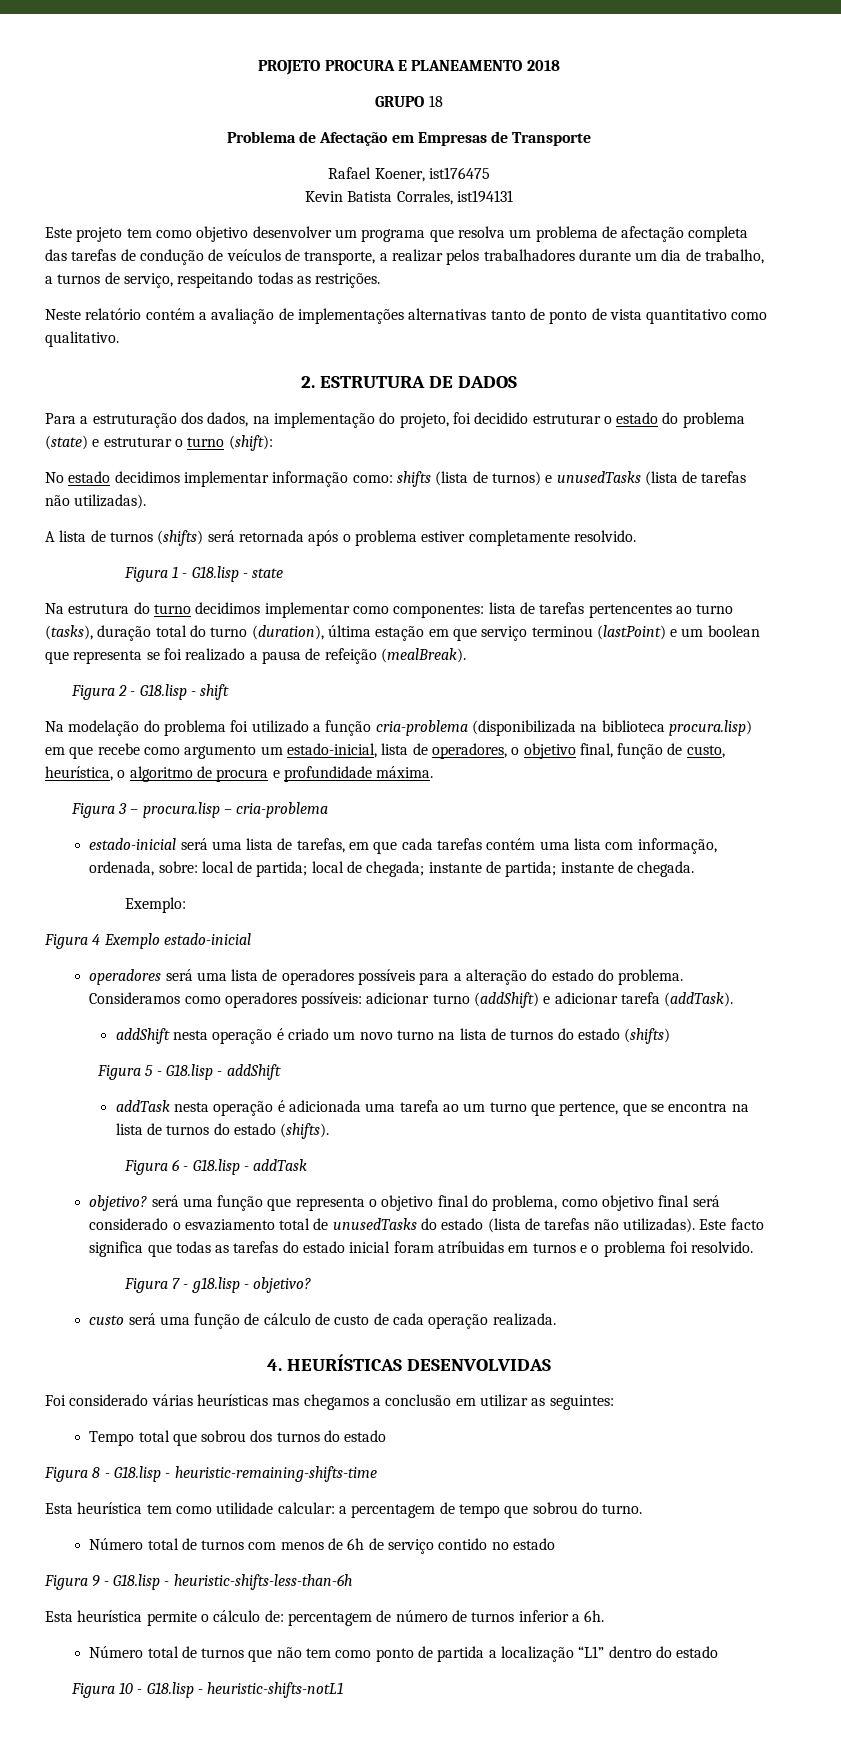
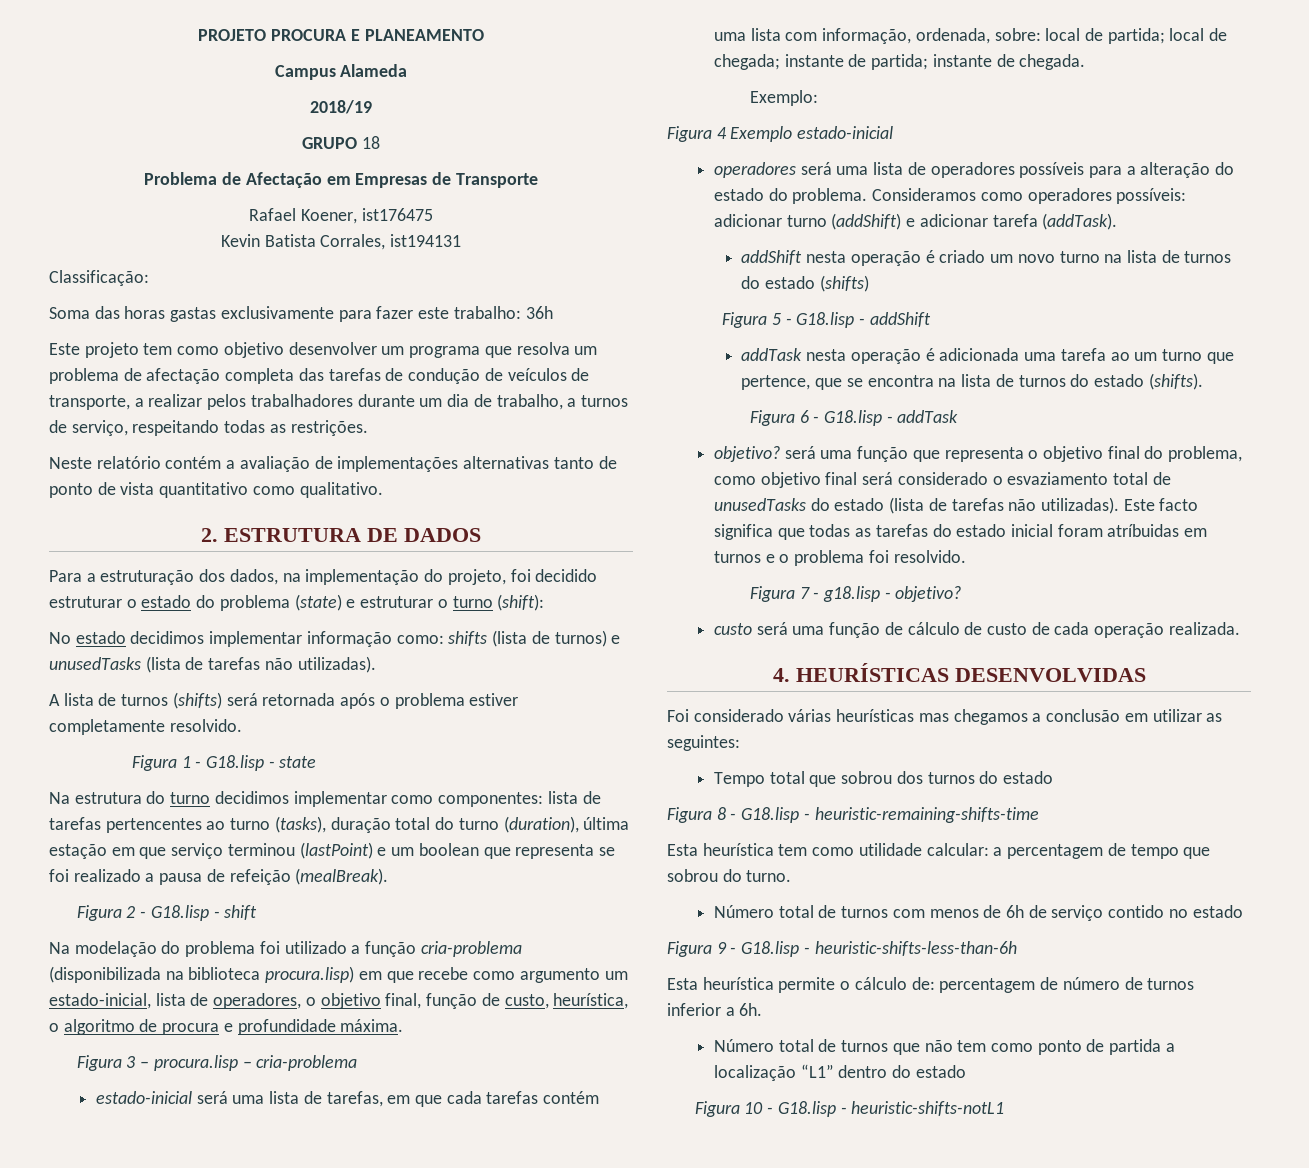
[526,60,560,71] 2018 -> [274,64,408,80] [310,100,372,114] // Campus Alameda // 2018/19
(513, 196) none -> [49,270,149,286] [49,306,553,322] // Classificação: // Soma das horas gastas exclusivamente para fazer este trabalho: 36h

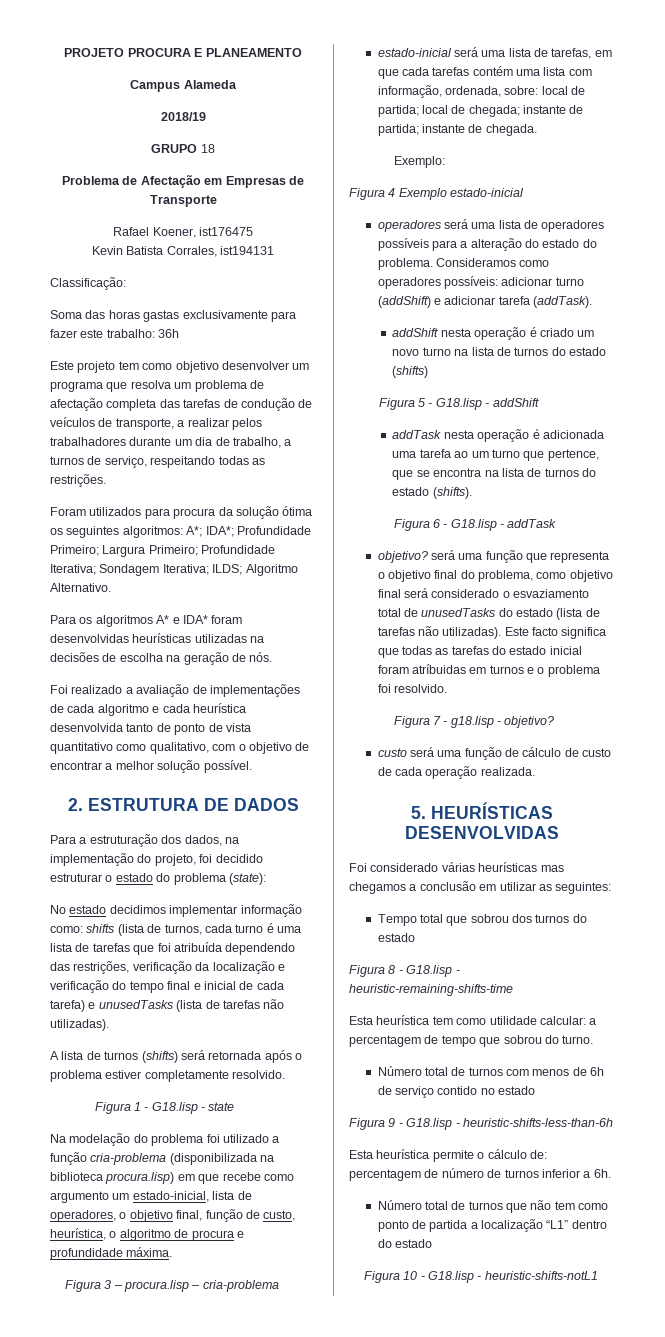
[49,456,550,472] Neste relatório contém a avaliação de implementações alternativas -> [50,506,313,519] [50,526,311,538] [50,545,276,557] [50,564,298,576] [50,583,111,592] [50,615,243,627] [50,633,265,643] [50,652,273,665] [50,684,300,697] [50,703,246,716] [50,723,123,732] Foram utilizados para procura da solução ótima os seguintes algoritmos: A*; IDA*; Profundidade Primeiro; Largura Primeiro; Profundidade Iterativa; Sondagem Iterativa; ILDS; Algoritmo Alternativo. // Para os algoritmos A* e IDA* foram desenvolvidas heurísticas utilizadas na decisões de escolha na geração de nós. // Foi realizado a avaliação de implementações de cada algoritmo e cada heurística desenvolvida
[299,482,383,498] qualitativo. -> [149,742,310,754] [50,760,252,773] qualitativo, com o objetivo de encontrar a melhor solução possível.
[294,594,545,611] (state) e estruturar o turno (shift): -> [228,873,266,885] (state):
[554,630,607,647] turnos) -> [164,923,301,935] [50,942,296,955] [50,961,285,974] [50,980,284,993] [50,1000,85,1012] turnos, cada turno é uma lista de tarefas que foi atribuída dependendo das restrições, verificação da localização e verificação do tempo final e inicial de cada tarefa)
[49,791,601,807] [49,816,630,833] [49,842,615,859] [49,868,389,885] [76,905,258,921] // Na estrutura do turno decidimos implementar como componentes: lista de tarefas pertencentes ao turno (tasks), duração total do turno (duration), última estação em que serviço terminou (lastPoint) e um boolean que representa se foi realizado a pausa de refeição (mealBreak). // Figura 2 - G18.lisp - shift -> (235, 1106) none
[772,668,790,682] 4. -> [411,806,426,819] 5.

